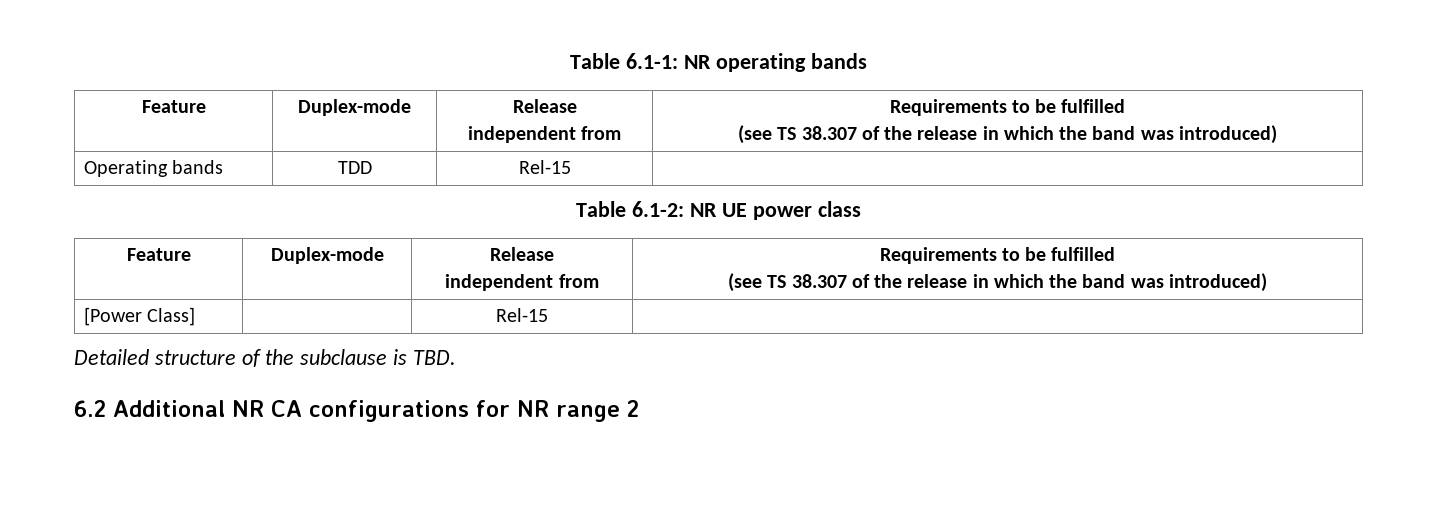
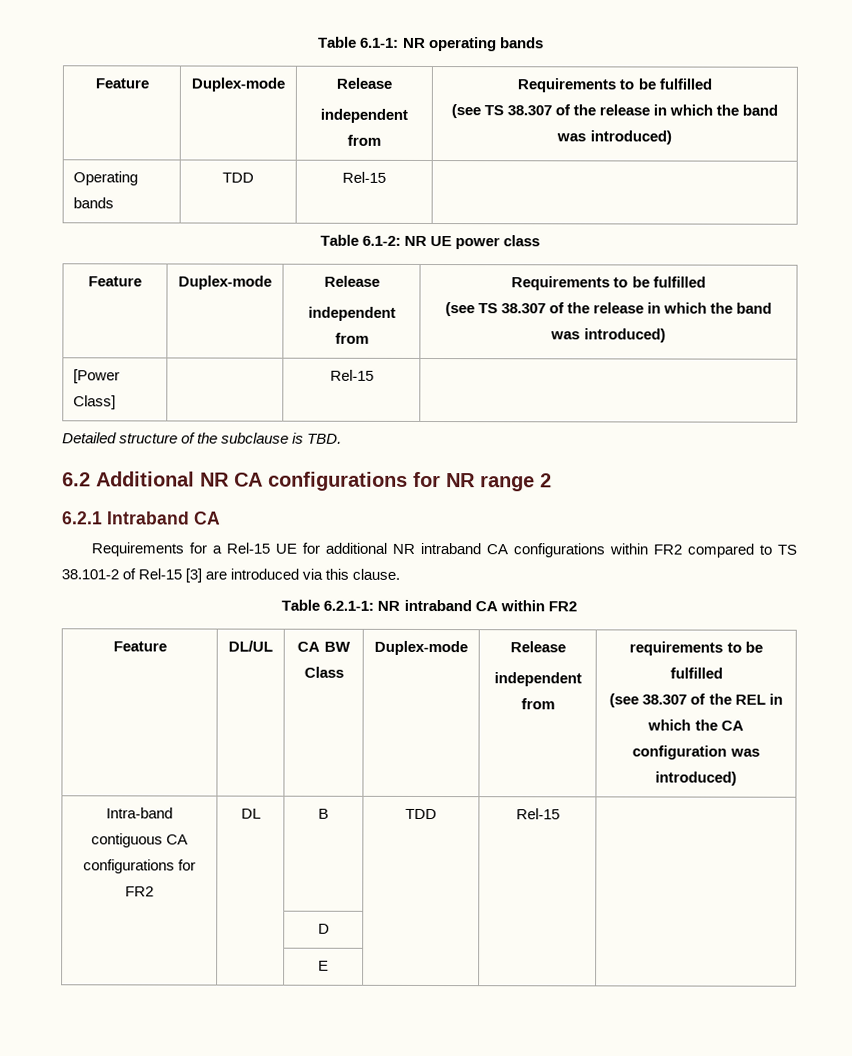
(639, 408) none -> [62,511,221,525] [91,542,798,558] [61,568,401,583] [281,599,577,612] [112,641,167,652] [227,640,273,652] [297,641,351,652] [303,666,344,678] [374,640,468,656] [509,641,566,653] [493,672,582,687] [520,698,555,710] [629,641,763,656] [669,667,723,679] [609,693,783,708] [647,719,744,731] [632,745,760,760] [655,771,737,786] [106,807,173,819] [90,833,189,848] [82,859,197,874] [125,886,154,897] [240,808,261,819] [318,808,329,819] [405,808,437,820] [515,808,560,820] [317,923,330,934] [318,960,329,971] // 6.2.1 Intraband CA // Requirements for a Rel-15 UE for additional NR intraband CA configurations within FR2 compared to TS 38.101-2 of Rel-15 [3] are introduced via this clause. // Table 6.2.1-1: NR intraband CA within FR2 // Feature | DL/UL | CA BW Class | Duplex-mode | Release // independent from | requirements to be fulfilled // (see 38.307 of the REL in which the CA configuration was introduced) // Intra-band contiguous CA configurations for FR2 | DL | B | TDD | Rel-15 | // | | D | | | // | | E | | |

